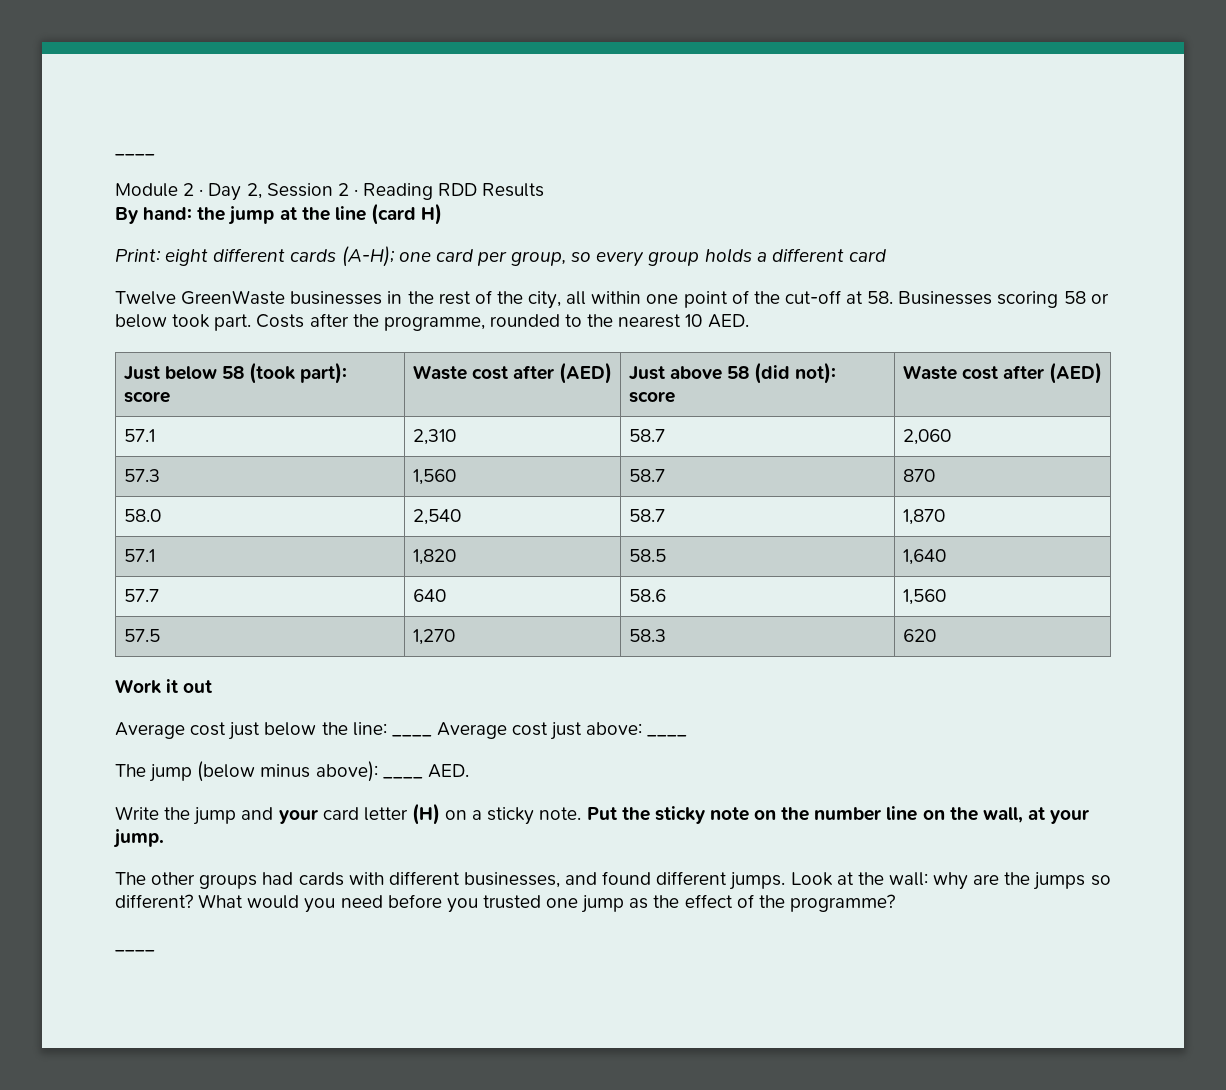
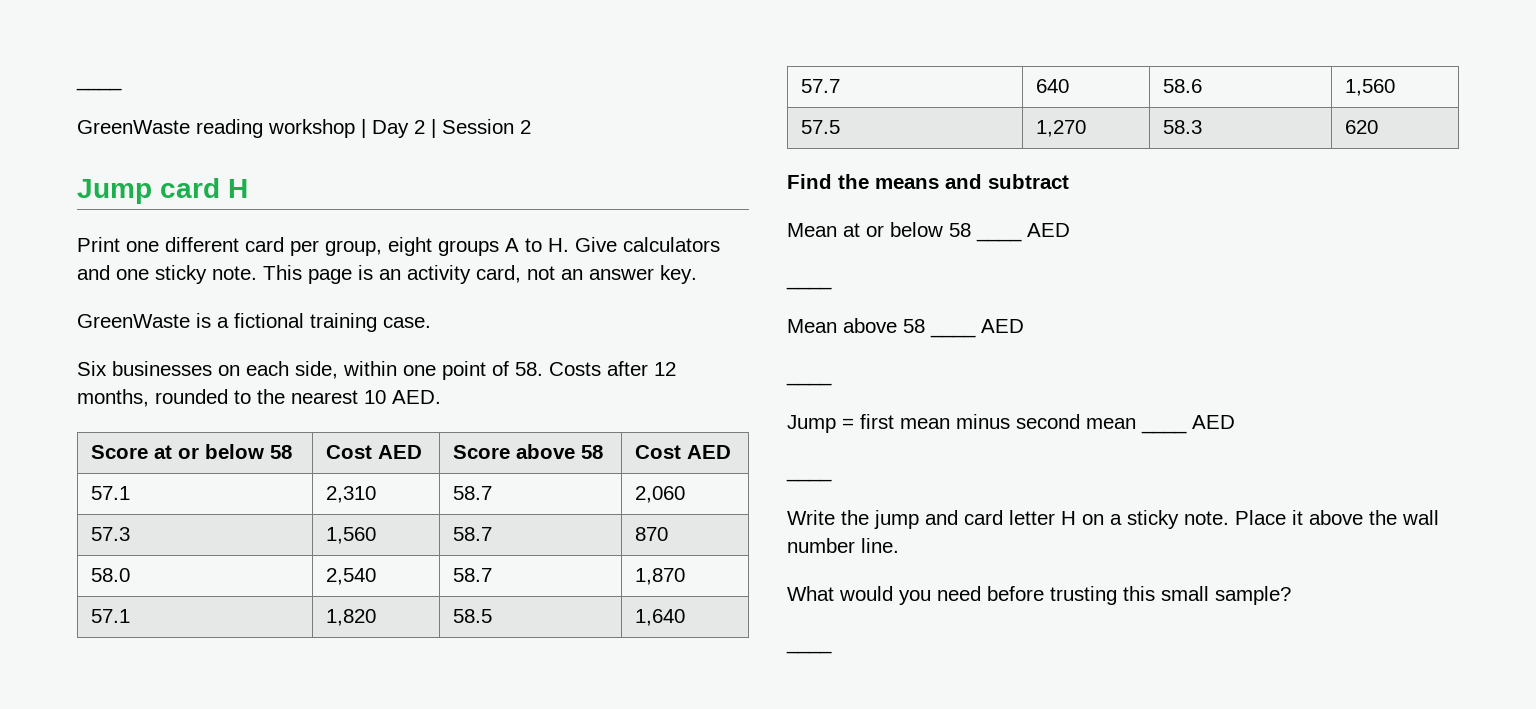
[115,154,155,156] [115,183,545,201] [115,203,443,225] [115,246,886,267] [115,290,1109,309] [115,313,485,331] ____ // Module 2 · Day 2, Session 2 · Reading RDD Results // By hand: the jump at the line (card H) // Print: eight different cards (A-H); one card per group, so every group holds a different card // Twelve GreenWaste businesses in the rest of the city, all within one point of the cut-off at 58. Businesses scoring 58 or below took part. Costs after the programme, -> [76,86,122,91] [77,119,531,138] [77,178,248,204] [77,237,720,256] [77,265,697,284] [77,313,431,332] [77,361,676,380] [77,389,149,407] ____ // GreenWaste reading workshop | Day 2 | Session 2 // Jump card H // Print one different card per group, eight groups A to H. Give calculators and one sticky note. This page is an activity card, not an answer key. // GreenWaste is a fictional training case. // Six businesses on each side, within one point of 58. Costs after 12 months,
[123,362,348,384] [123,391,170,403] [412,362,613,384] [628,362,837,384] [628,391,675,403] [902,362,1103,384] Just below 58 (took part): score | Waste cost after (AED) | Just above 58 (did not): score | Waste cost after (AED) -> [90,444,292,459] [325,445,422,459] [452,444,603,459] [634,445,731,459] Score at or below 58 | Cost AED | Score above 58 | Cost AED
[115,679,213,694] [115,722,643,740] [647,735,688,737] [115,761,469,782] Work it out // Average cost just below the line: ____ Average cost just above: ____ // The jump (below minus above): ____ AED. -> [787,174,1069,189] [787,222,971,237] [976,237,1022,242] [1027,223,1070,237] [786,285,832,290] [787,318,925,333] [930,333,976,338] [981,319,1024,333] [786,381,832,386] [787,414,1136,433] [1141,429,1187,434] [1192,415,1235,429] [786,477,832,482] Find the means and subtract // Mean at or below 58 ____ AED // ____ // Mean above 58 ____ AED // ____ // Jump = first mean minus second mean ____ AED // ____
[278,809,318,824] your -> (958, 517) none
[411,803,440,825] (H) -> [1061,511,1076,525] H
[586,806,1090,824] [113,829,164,848] [115,871,1111,890] [115,894,193,908] Put the sticky note on the number line on the wall, at your jump. // The other groups had cards with different businesses, and found different jumps. Look at the wall: why are the jumps so different? -> [1235,510,1439,525] [787,538,899,553] Place it above the wall number line. //
[446,894,895,913] you trusted one jump as the effect of the programme? -> [1050,586,1291,605] trusting this small sample?

